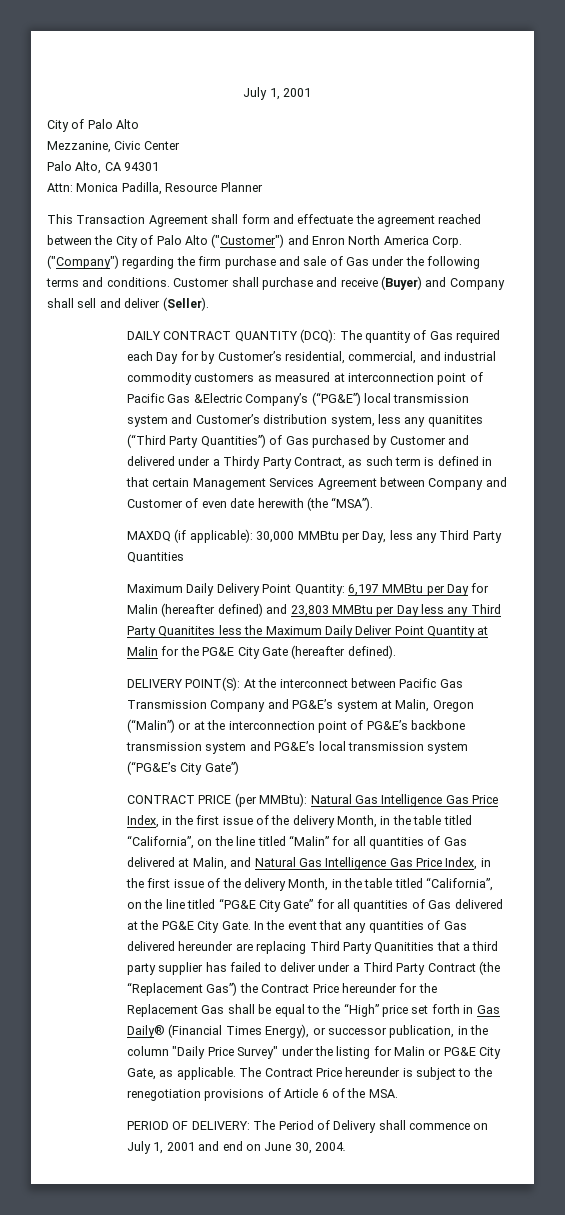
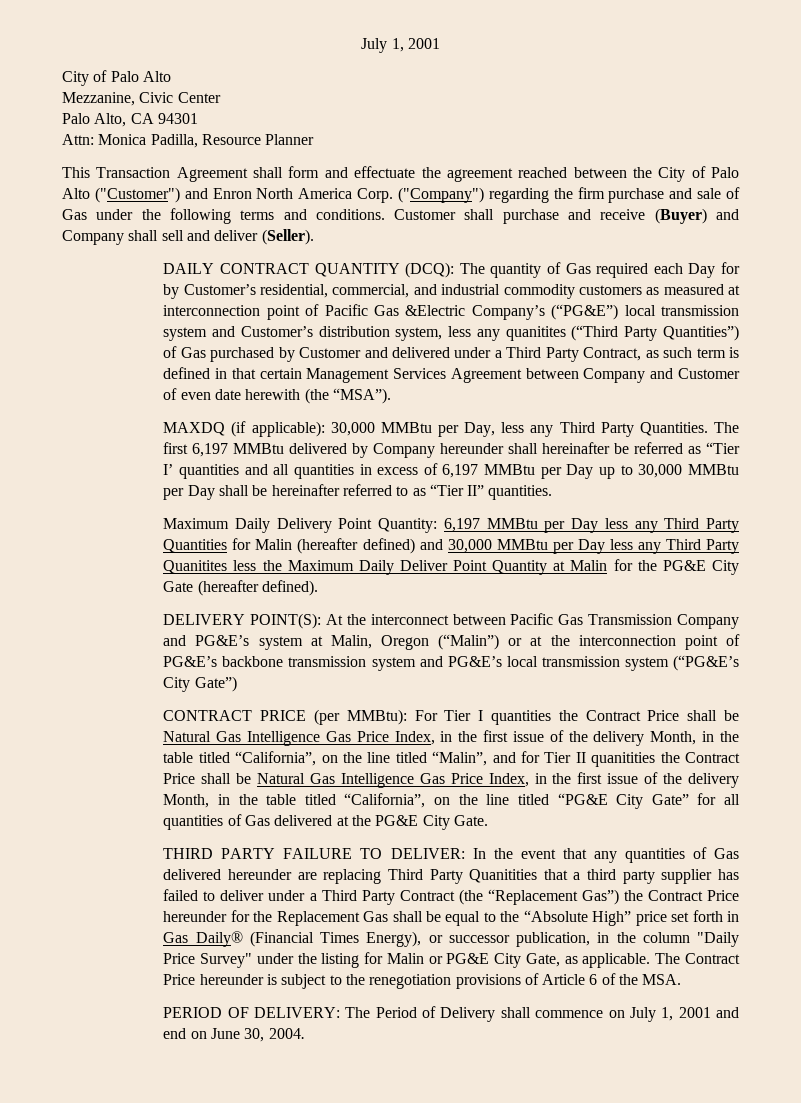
[223,456,261,469] Thirdy -> [506,347,542,358] Third
[127,552,185,563] Quantities -> [639,422,740,436] [163,442,740,458] [163,463,740,479] [163,484,553,500] Quantities. The first 6,197 MMBtu delivered by Company hereunder shall hereinafter be referred as “Tier I’ quantities and all quantities in excess of 6,197 MMBtu per Day up to 30,000 MMBtu per Day shall be hereinafter referred to as “Tier II” quantities.
(470, 590) none -> [604,518,739,533] [163,539,228,553] less any Third Party Quantities
[290,605,329,617] 23,803 -> [447,539,492,553] 30,000
(308, 800) none -> [414,710,739,725] For Tier I quantities the Contract Price shall be
[288,835,467,849] [127,857,252,870] “Malin” for all quantities of Gas delivered at Malin, and -> [432,751,740,767] [163,773,252,784] “Malin”, and for Tier II quanitities the Contract Price shall be
(251, 925) none -> [163,848,465,859] // THIRD PARTY FAILURE TO DELIVER:
[343,1003,379,1017] “High” -> [523,910,632,926] “Absolute High”

